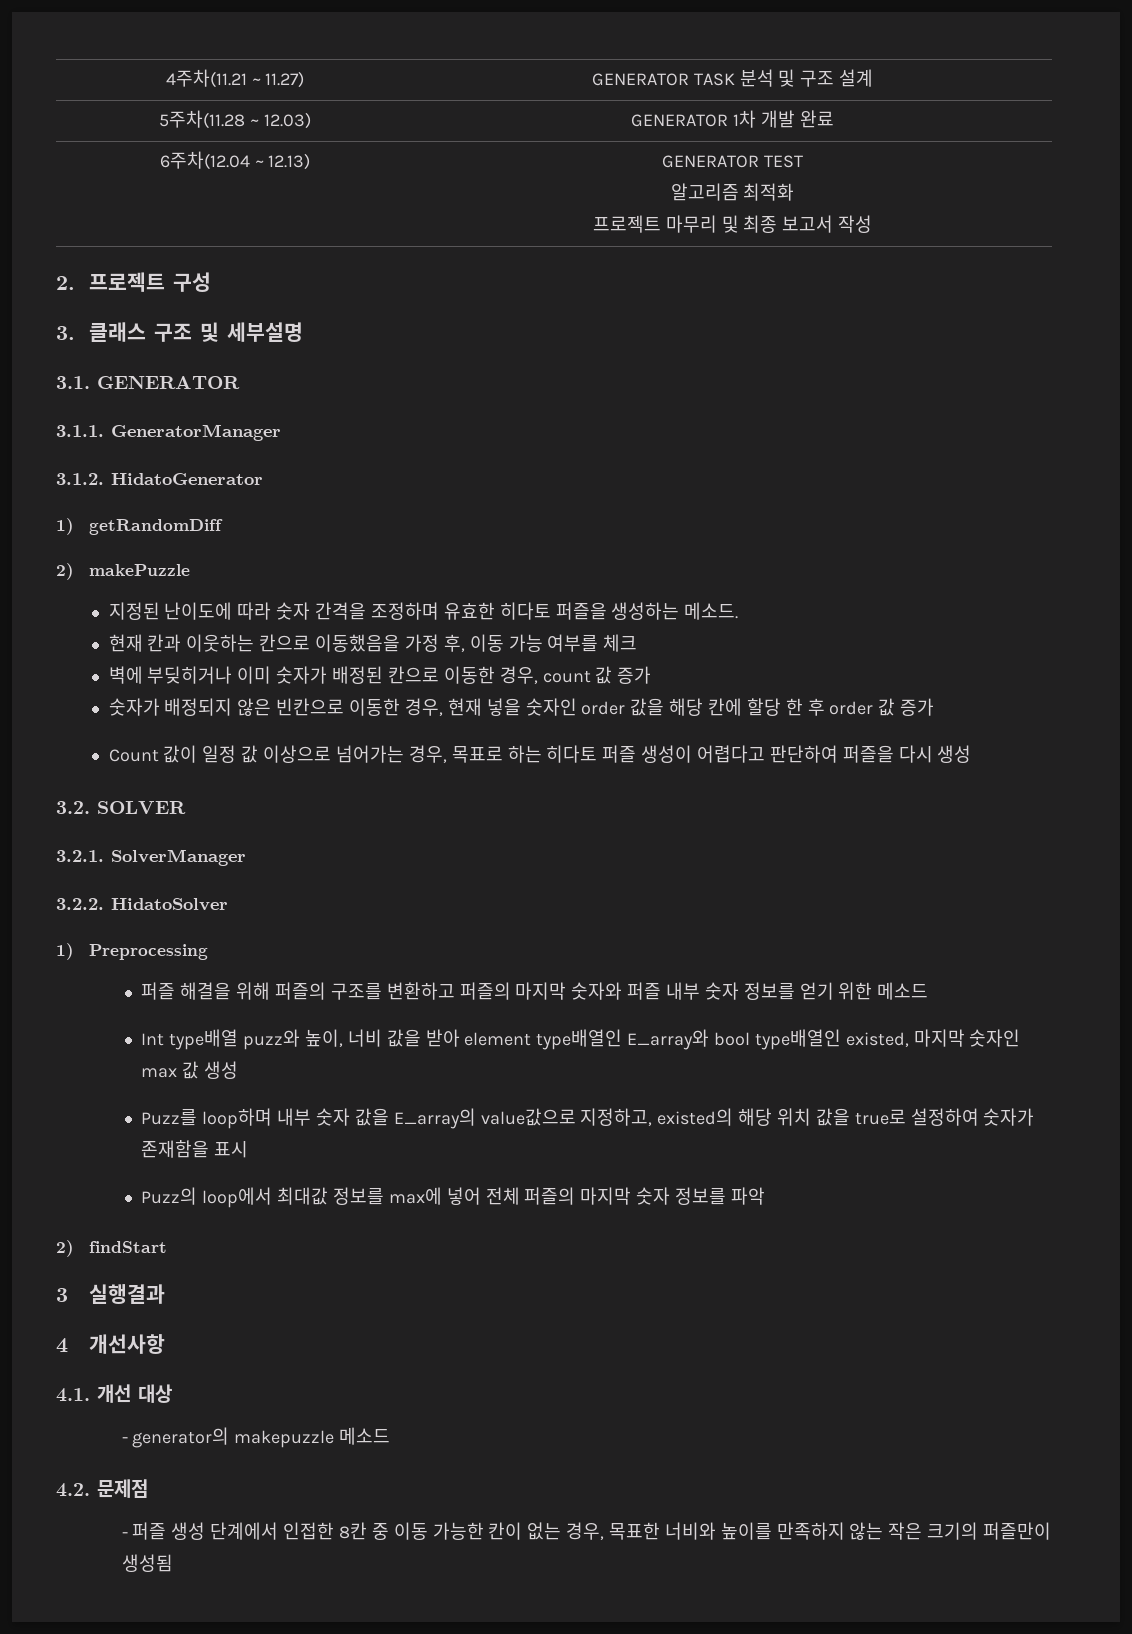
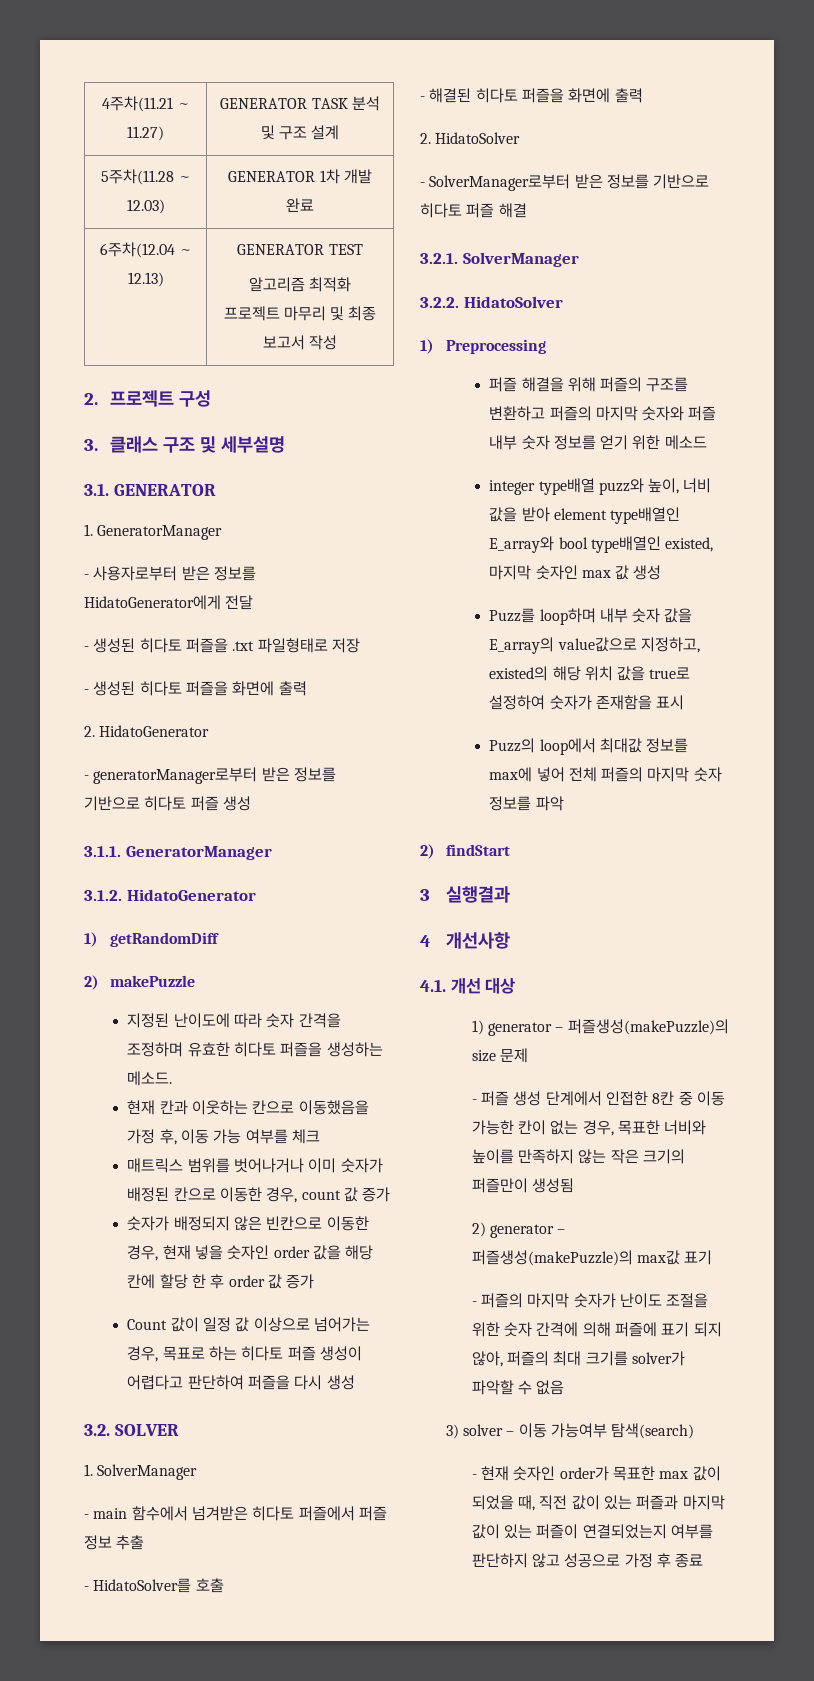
(240, 382) none -> [84,524,223,540] [84,566,256,581] [84,595,254,610] [84,638,360,653] [84,681,307,696] [84,725,210,737] [84,767,336,784] [84,796,251,811] // 1. GeneratorManager // - 사용자로부터 받은 정보를 HidatoGenerator에게 전달 // - 생성된 히다토 퍼즐을 .txt 파일형태로 저장 // - 생성된 히다토 퍼즐을 화면에 출력 // 2. HidatoGenerator // - generatorManager로부터 받은 정보를 기반으로 히다토 퍼즐 생성
[108,666,233,684] 벽에 부딪히거나 -> [127,1158,305,1173] 매트릭스 범위를 벗어나거나
(186, 807) none -> [84,1464,198,1480] [84,1506,387,1521] [84,1535,145,1550] [84,1578,224,1593] [420,88,643,103] [420,132,521,144] [420,174,710,191] [420,203,527,218] // 1. SolverManager // - main 함수에서 넘겨받은 히다토 퍼즐에서 퍼즐 정보 추출 // - HidatoSolver를 호출 // - 해결된 히다토 퍼즐을 화면에 출력 // 2. HidatoSolver // - SolverManager로부터 받은 정보를 기반으로 히다토 퍼즐 해결
[141,1033,165,1046] Int -> [489,480,536,495] integer
[121,1427,391,1448] [56,1479,148,1498] - generator의 makepuzzle 메소드 // 4.2. 문제점 -> [471,1019,729,1036] [471,1048,528,1063] 1) generator – 퍼즐생성(makePuzzle)의 size 문제
(173, 1563) none -> [471,1222,566,1238] [471,1250,713,1266] [471,1293,709,1308] [471,1322,722,1337] [471,1351,685,1367] [471,1380,565,1395] [445,1423,695,1439] [471,1466,721,1481] [471,1495,725,1511] [471,1524,713,1539] [471,1553,704,1568] // 2) generator – 퍼즐생성(makePuzzle)의 max값 표기 // - 퍼즐의 마지막 숫자가 난이도 조절을 위한 숫자 간격에 의해 퍼즐에 표기 되지 않아, 퍼즐의 최대 크기를 solver가 파악할 수 없음 // 3) solver – 이동 가능여부 탐색(search) // - 현재 숫자인 order가 목표한 max 값이 되었을 때, 직전 값이 있는 퍼즐과 마지막 값이 있는 퍼즐이 연결되었는지 여부를 판단하지 않고 성공으로 가정 후 종료

